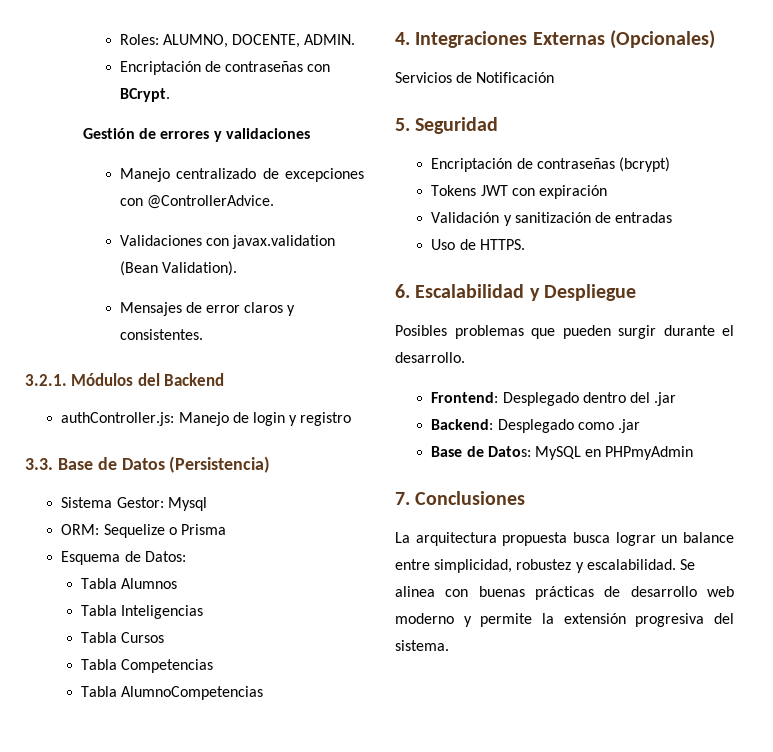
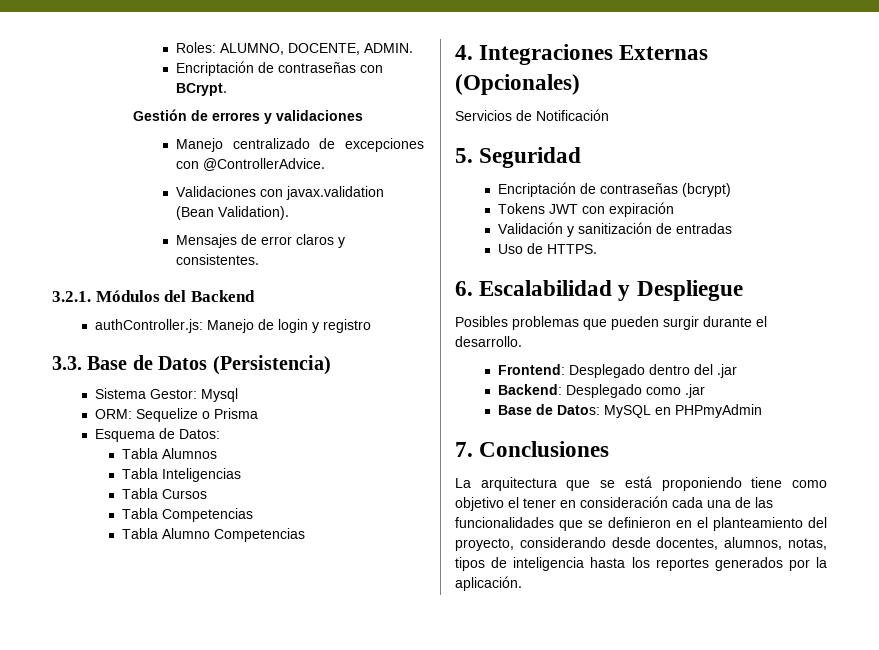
[120,686,263,700] AlumnoCompetencias -> [161,528,305,542] Alumno Competencias
[502,532,734,546] [395,559,695,573] [395,586,734,600] [395,613,734,627] [395,640,449,651] propuesta busca lograr un balance entre simplicidad, robustez y escalabilidad. Se alinea con buenas prácticas de desarrollo web moderno y permite la extensión progresiva del sistema. -> [566,476,827,491] [455,496,773,511] [455,517,827,531] [455,537,827,551] [455,557,827,571] [455,576,522,591] que se está proponiendo tiene como objetivo el tener en consideración cada una de las funcionalidades que se definieron en el planteamiento del proyecto, considerando desde docentes, alumnos, notas, tipos de inteligencia hasta los reportes generados por la aplicación.

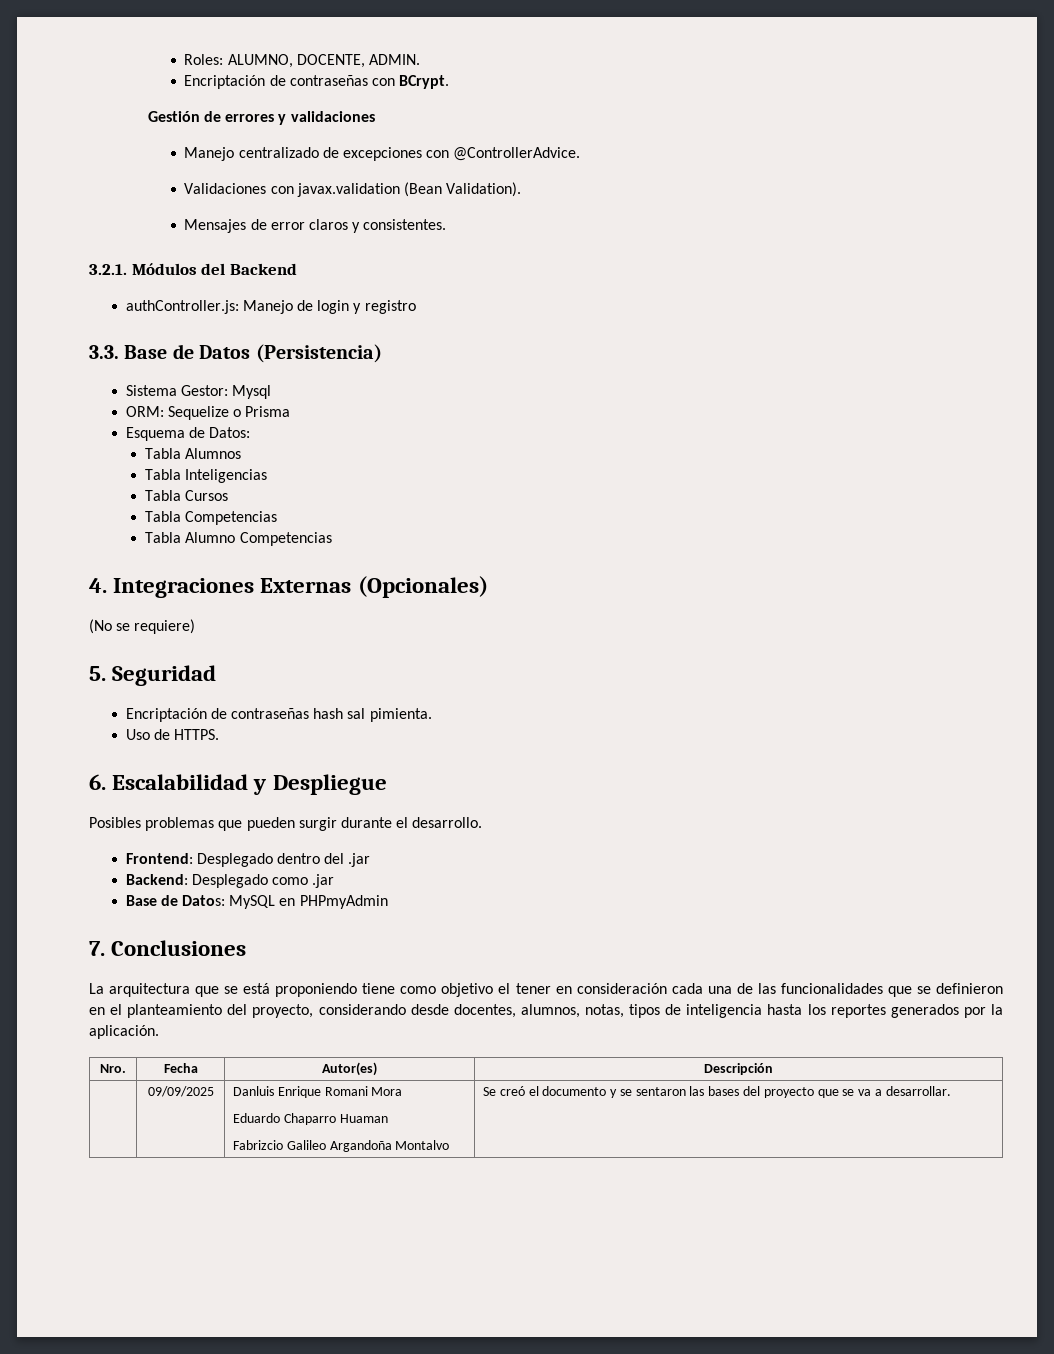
[455,109,609,121] Servicios de Notificación -> [89,619,196,634] (No se requiere)
[681,183,731,197] [497,202,674,217] [497,222,732,237] (bcrypt) // Tokens JWT con expiración // Validación y sanitización de entradas -> [313,708,432,722] hash sal pimienta.
(522, 583) none -> [100,1064,126,1073] [163,1063,198,1073] [322,1062,377,1076] [704,1063,773,1075] [147,1086,214,1097] [232,1086,403,1098] [232,1113,388,1125] [232,1140,450,1152] [482,1086,951,1098] // Nro. | Fecha | Autor(es) | Descripción // | 09/09/2025 | Danluis Enrique Romani Mora // Eduardo Chaparro Huaman // Fabrizcio Galileo Argandoña Montalvo | Se creó el documento y se sentaron las bases del proyecto que se va a desarrollar.

